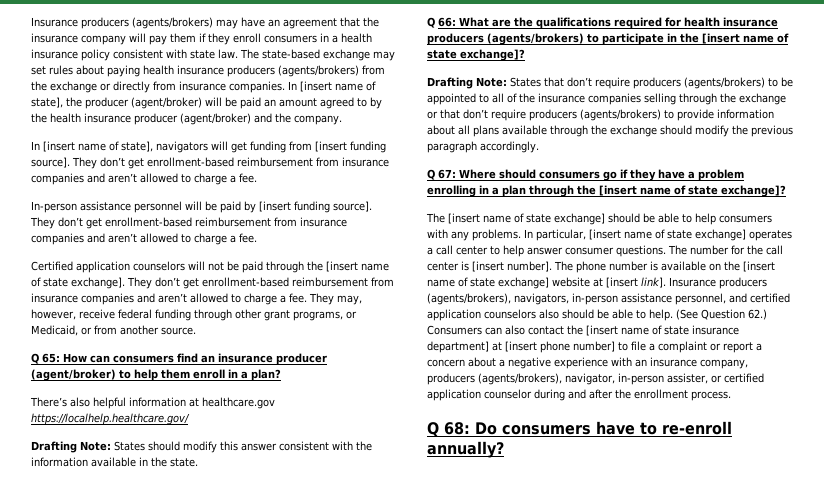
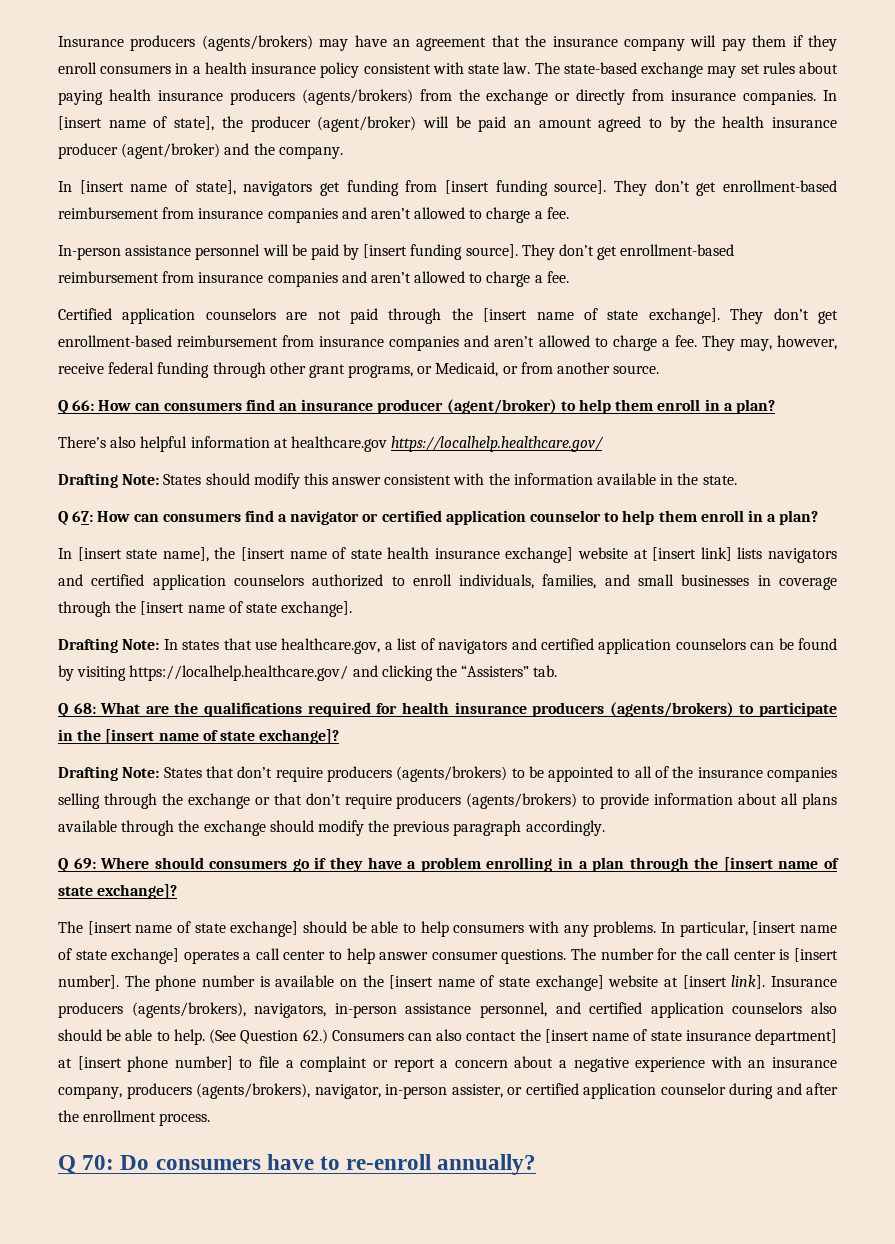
[211,141,228,150] will -> (313, 188) none
[188,261,239,271] will not be -> [286,310,341,320] are not
[42,353,60,363] 65: -> [72,400,95,411] 66:
[438,17,456,27] 66: -> [72,510,819,525] [58,547,838,563] [58,574,837,590] [58,601,353,617] [58,638,837,654] [58,665,558,681] [58,703,96,717] 67: How can consumers find a navigator or certified application counselor to help them enroll in a plan? // In [insert state name], the [insert name of state health insurance exchange] website at [insert link] lists navigators and certified application counselors authorized to enroll individuals, families, and small businesses in coverage through the [insert name of state exchange]. // Drafting Note: In states that use healthcare.gov, a list of navigators and certified application counselors can be found by visiting https://localhelp.healthcare.gov/ and clicking the “Assisters” tab. // Q 68:
[438,169,456,179] 67: -> [73,858,96,869] 69:
[444,422,470,435] 68: -> [82,1155,115,1170] 70:

